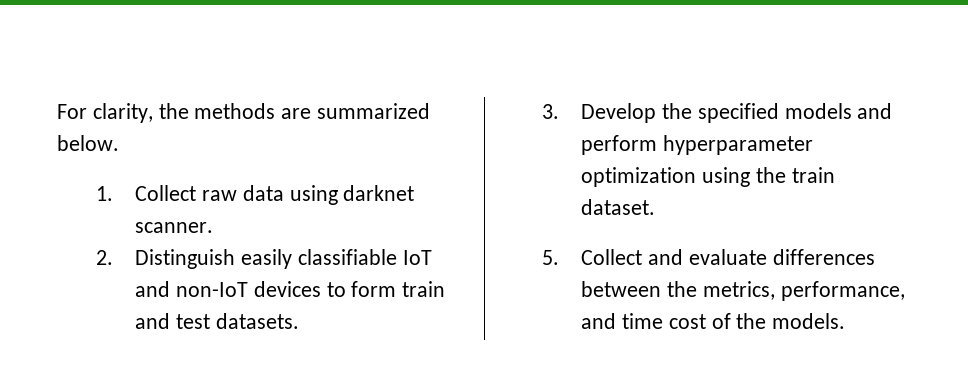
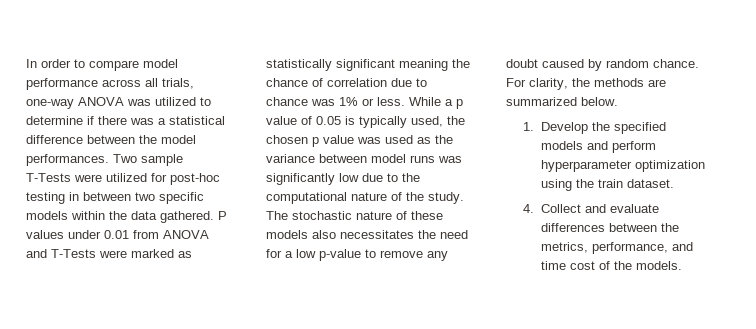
(57, 111) none -> [26,59,178,71] [26,78,194,90] [26,97,211,109] [26,116,225,125] [26,135,196,144] [26,154,183,166] [26,173,220,185] [26,192,204,204] [26,211,227,223] [26,230,209,239] [26,249,192,258] [266,59,470,71] [266,78,427,87] [266,97,463,109] [266,116,465,128] [266,135,453,147] [266,154,462,163] [266,173,420,185] [266,192,464,204] [266,211,443,220] [266,230,468,239] [266,249,448,261] [506,59,699,71] In order to compare model performance across all trials, one-way ANOVA was utilized to determine if there was a statistical difference between the model performances. Two sample T-Tests were utilized for post-hoc testing in between two specific models within the data gathered. P values under 0.01 from ANOVA and T-Tests were marked as statistically significant meaning the chance of correlation due to chance was 1% or less. While a p value of 0.05 is typically used, the chosen p value was used as the variance between model runs was significantly low due to the computational nature of the study. The stochastic nature of these models also necessitates the need for a low p-value to remove any doubt caused by random chance.
[135,185,415,205] [135,222,214,233] [96,249,432,269] [135,281,446,297] [135,313,299,329] [542,104,560,119] Collect raw data using darknet scanner. // 2. Distinguish easily classifiable IoT and non-IoT devices to form train and test datasets. // 3. -> (535, 126) none
[542,250,560,265] 5. -> [523,204,535,213] 4.

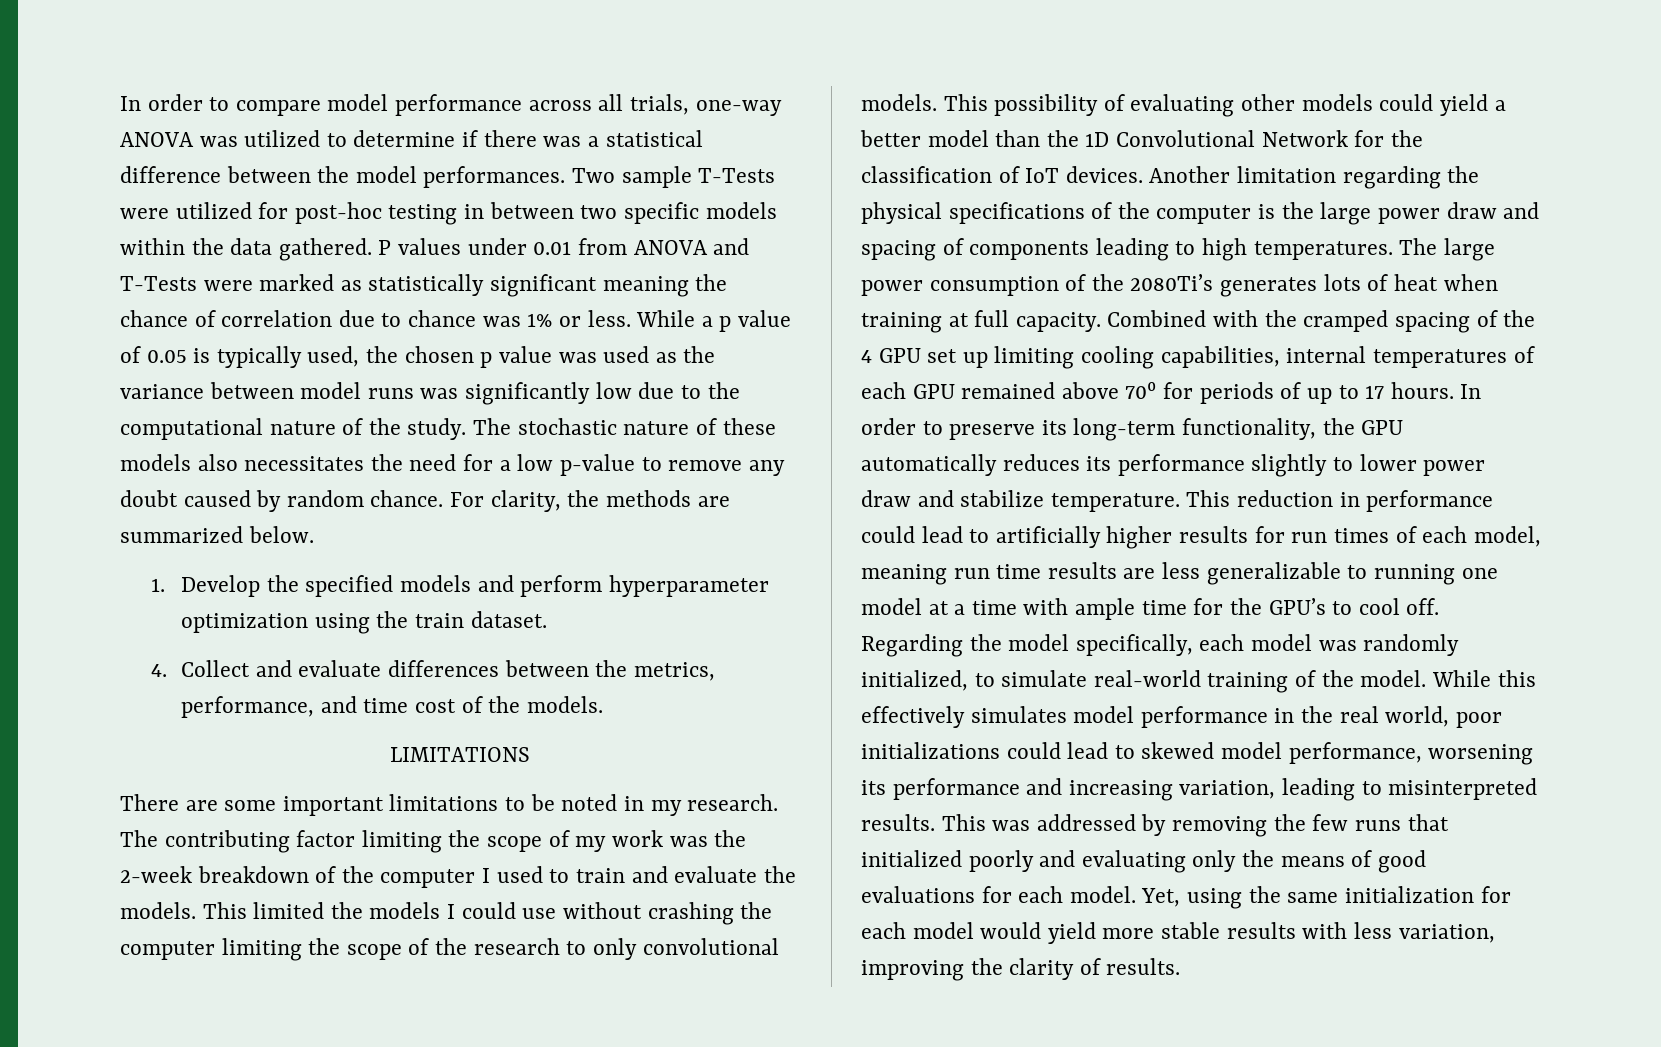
(682, 265) none -> [390,747,530,762] [120,794,779,816] [120,830,747,853] [120,866,796,888] [120,902,773,925] [120,938,779,961] [861,94,1506,117] [860,130,1423,147] [861,166,1480,189] [861,202,1540,225] [861,238,1495,261] [861,274,1498,297] [861,310,1536,333] [861,346,1535,369] [861,382,1482,404] [861,418,1404,441] [861,454,1486,477] [861,490,1494,512] [861,526,1541,549] [861,562,1498,585] [861,598,1440,620] [861,634,1460,657] [861,670,1536,693] [861,706,1502,728] [861,742,1534,765] [861,778,1538,801] [861,814,1449,837] [861,850,1426,873] [861,886,1511,909] [861,922,1495,944] [861,958,1181,981] // LIMITATIONS // There are some important limitations to be noted in my research. The contributing factor limiting the scope of my work was the 2-week breakdown of the computer I used to train and evaluate the models. This limited the models I could use without crashing the computer limiting the scope of the research to only convolutional models. This possibility of evaluating other models could yield a better model than the 1D Convolutional Network for the classification of IoT devices. Another limitation regarding the physical specifications of the computer is the large power draw and spacing of components leading to high temperatures. The large power consumption of the 2080Ti’s generates lots of heat when training at full capacity. Combined with the cramped spacing of the 4 GPU set up limiting cooling capabilities, internal temperatures of each GPU remained above 70⁰ for periods of up to 17 hours. In order to preserve its long-term functionality, the GPU automatically reduces its performance slightly to lower power draw and stabilize temperature. This reduction in performance could lead to artificially higher results for run times of each model, meaning run time results are less generalizable to running one model at a time with ample time for the GPU’s to cool off. Regarding the model specifically, each model was randomly initialized, to simulate real-world training of the model. While this effectively simulates model performance in the real world, poor initializations could lead to skewed model performance, worsening its performance and increasing variation, leading to misinterpreted results. This was addressed by removing the few runs that initialized poorly and evaluating only the means of good evaluations for each model. Yet, using the same initialization for each model would yield more stable results with less variation, improving the clarity of results.

